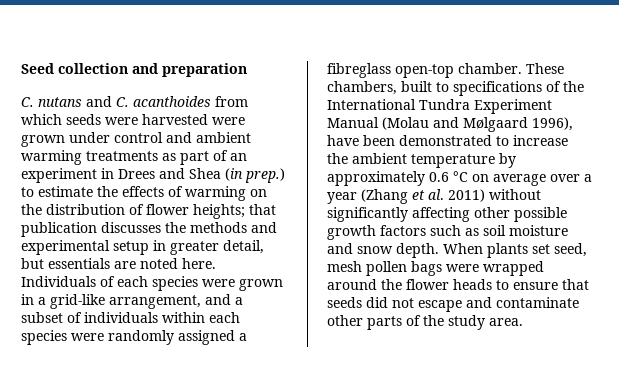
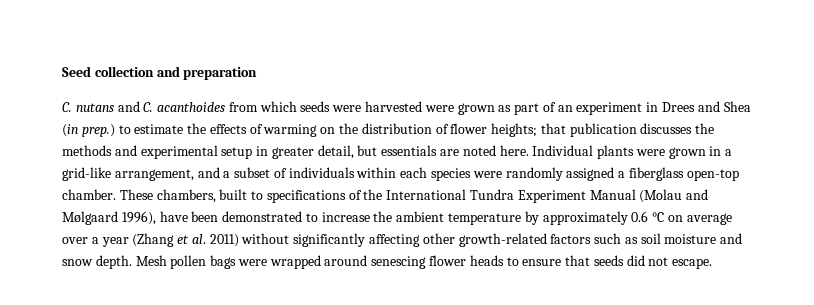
[69,132,251,143] [21,150,158,165] under control and ambient warming treatments -> (495, 109) none
[21,276,198,291] Individuals of each species -> [532,145,635,159] Individual plants
[327,63,391,78] fibreglass -> [628,167,684,181] fiberglass
[514,207,567,222] [327,225,376,240] possible growth -> [458,233,547,247] growth-related
[443,243,587,258] [327,261,362,272] When plants set seed, mesh -> [135,255,167,266] Mesh
[381,279,402,290] the -> [371,256,427,269] senescing
[418,297,579,312] [327,315,523,330] escape and contaminate other parts of the study area. -> [672,258,713,269] escape.

